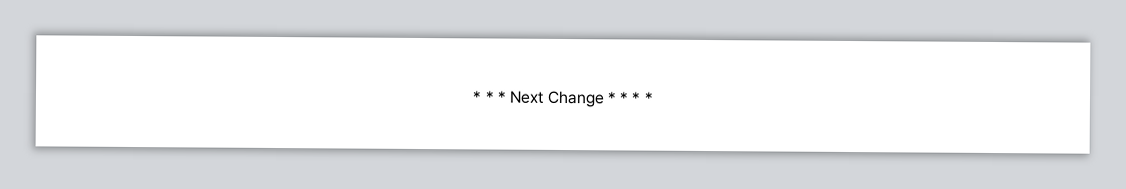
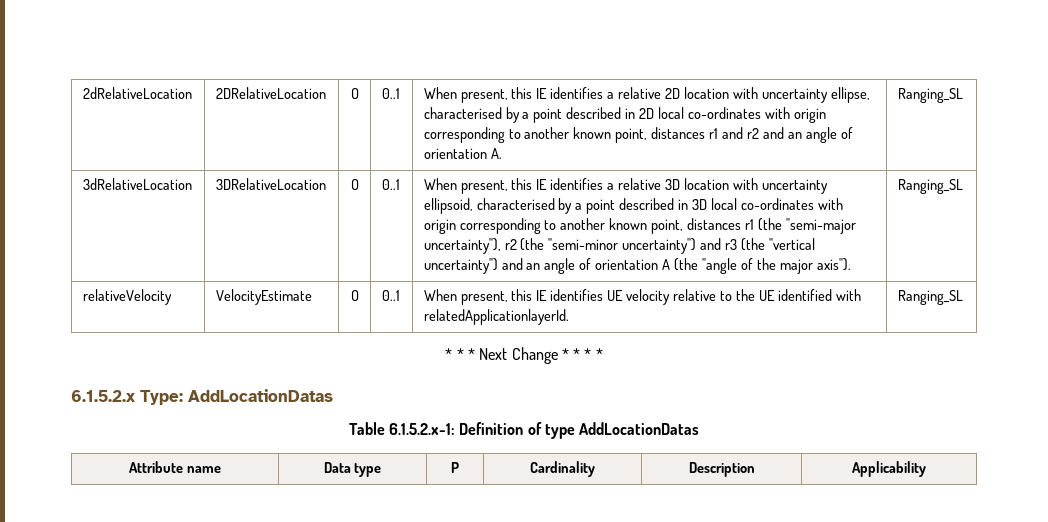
(472, 96) none -> [82,87,192,99] [215,87,326,99] [350,88,359,99] [381,88,400,99] [423,87,870,103] [423,107,826,123] [423,127,853,143] [423,148,502,159] [897,88,963,103] [82,178,192,190] [215,178,326,190] [350,179,359,190] [381,179,400,190] [423,178,828,194] [423,198,843,214] [423,218,856,234] [423,238,815,254] [423,258,851,274] [897,179,963,194] [82,289,172,305] [215,289,312,305] [350,290,359,301] [381,290,400,301] [423,289,861,305] [423,309,569,325] [897,290,963,305] 2dRelativeLocation | 2DRelativeLocation | O | 0..1 | When present, this IE identifies a relative 2D location with uncertainty ellipse, characterised by a point described in 2D local co-ordinates with origin corresponding to another known point, distances r1 and r2 and an angle of orientation A. | Ranging_SL // 3dRelativeLocation | 3DRelativeLocation | O | 0..1 | When present, this IE identifies a relative 3D location with uncertainty ellipsoid, characterised by a point described in 3D local co-ordinates with origin corresponding to another known point, distances r1 (the "semi-major uncertainty"), r2 (the "semi-minor uncertainty") and r3 (the "vertical uncertainty") and an angle of orientation A (the "angle of the major axis"). | Ranging_SL // relativeVelocity | VelocityEstimate | O | 0..1 | When present, this IE identifies UE velocity relative to the UE identified with relatedApplicationlayerId. | Ranging_SL //
(654, 97) none -> [71,389,333,405] [348,422,700,439] [129,461,221,473] [323,462,382,477] [451,462,459,473] [530,461,595,477] [688,462,755,477] [852,461,926,477] // 6.1.5.2.x Type: AddLocationDatas // Table 6.1.5.2.x-1: Definition of type AddLocationDatas // Attribute name | Data type | P | Cardinality | Description | Applicability

